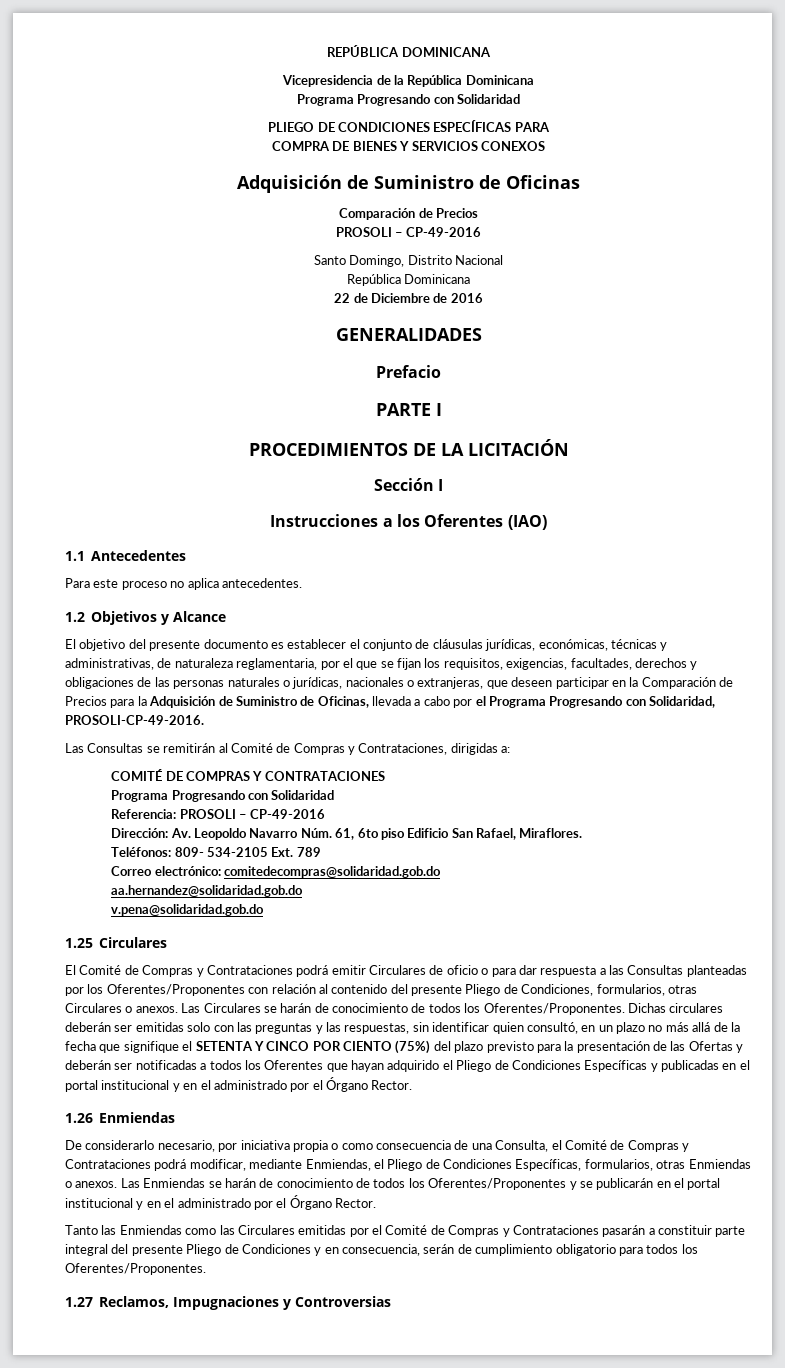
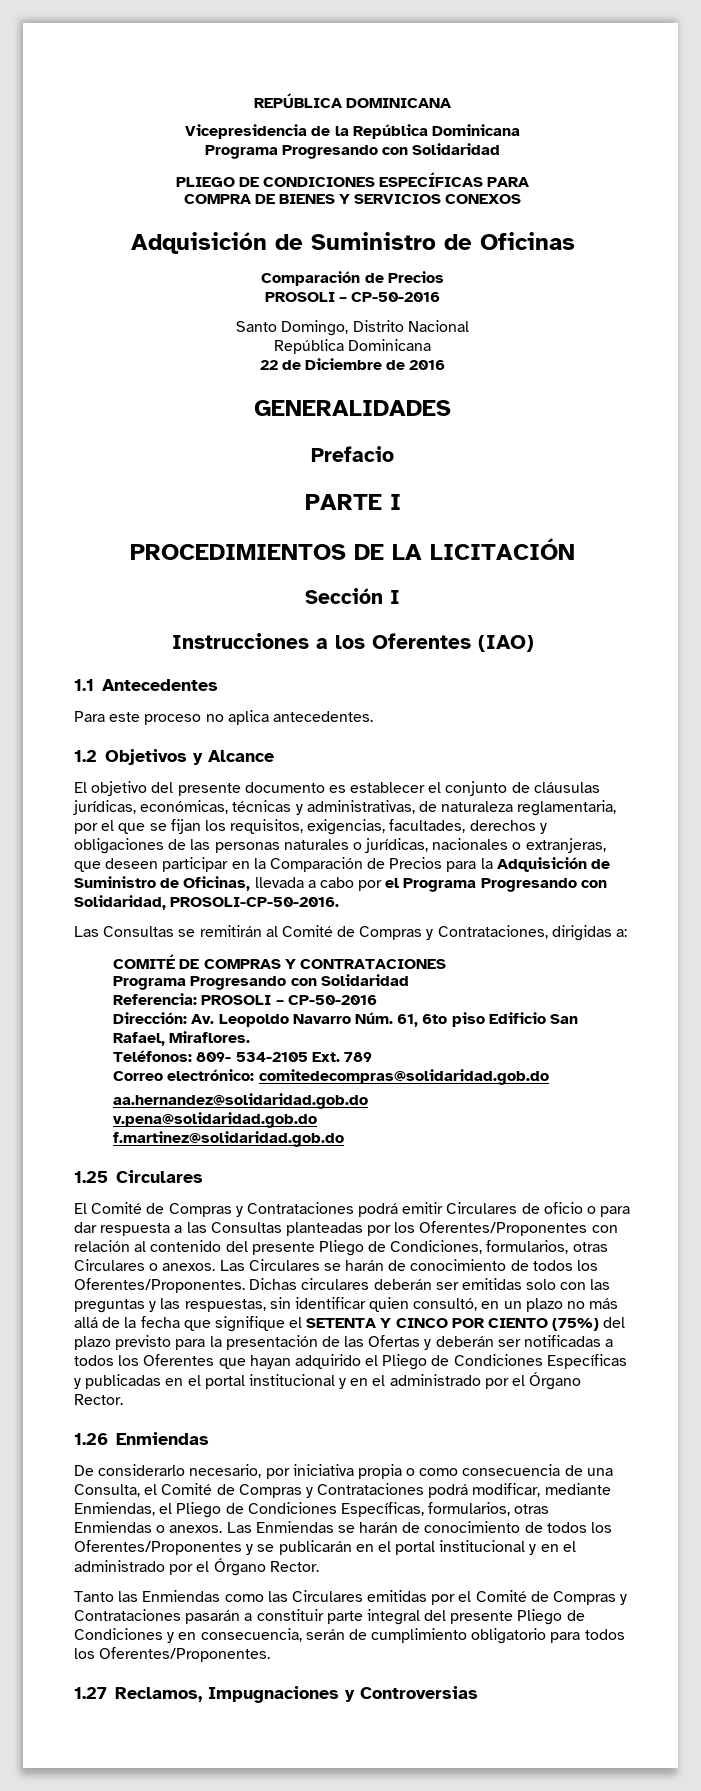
[406,227,482,237] CP-49-2016 -> [351,292,441,302] CP-50-2016
[65,715,204,725] PROSOLI-CP-49-2016. -> [170,897,340,907] PROSOLI-CP-50-2016.
[250,809,326,819] CP-49-2016 -> [287,995,377,1005] CP-50-2016
(265, 910) none -> [113,1131,345,1147] // f.martinez@solidaridad.gob.do

